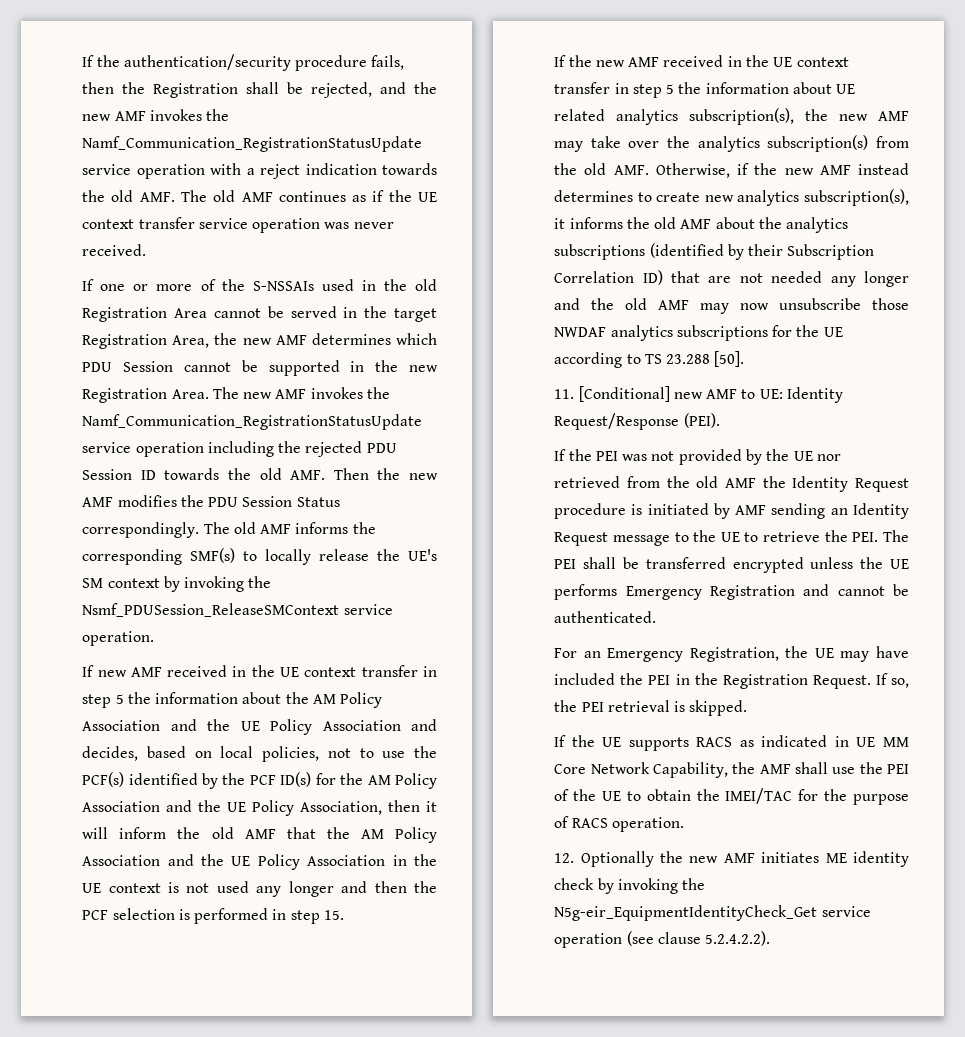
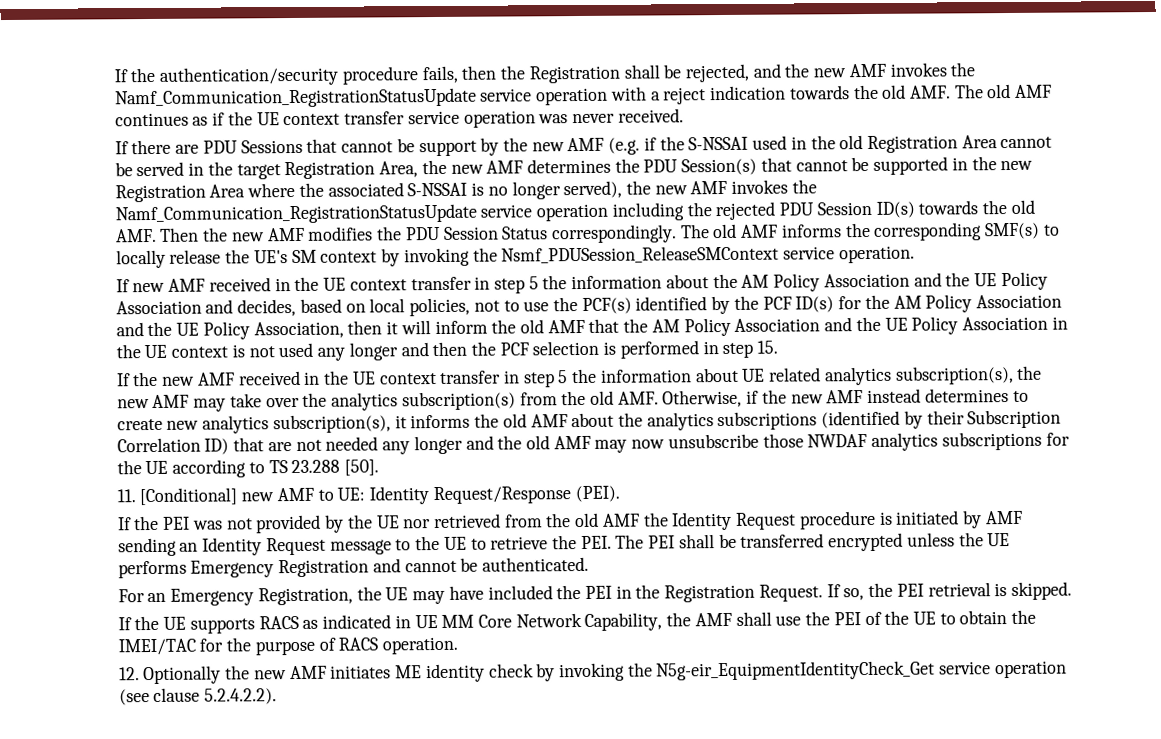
[100,279,314,291] one or more of the S-NSSAIs -> [131,136,749,157] there are PDU Sessions that cannot be support by the new AMF (e.g. if the S-NSSAI
[395,333,437,345] [82,361,174,372] which PDU Session -> [614,157,792,176] the PDU Session(s) that
[171,387,239,399] Area. The -> [209,180,651,200] Area where the associated S-NSSAI is no longer served), the
[140,470,156,480] ID -> [875,201,915,218] ID(s)

